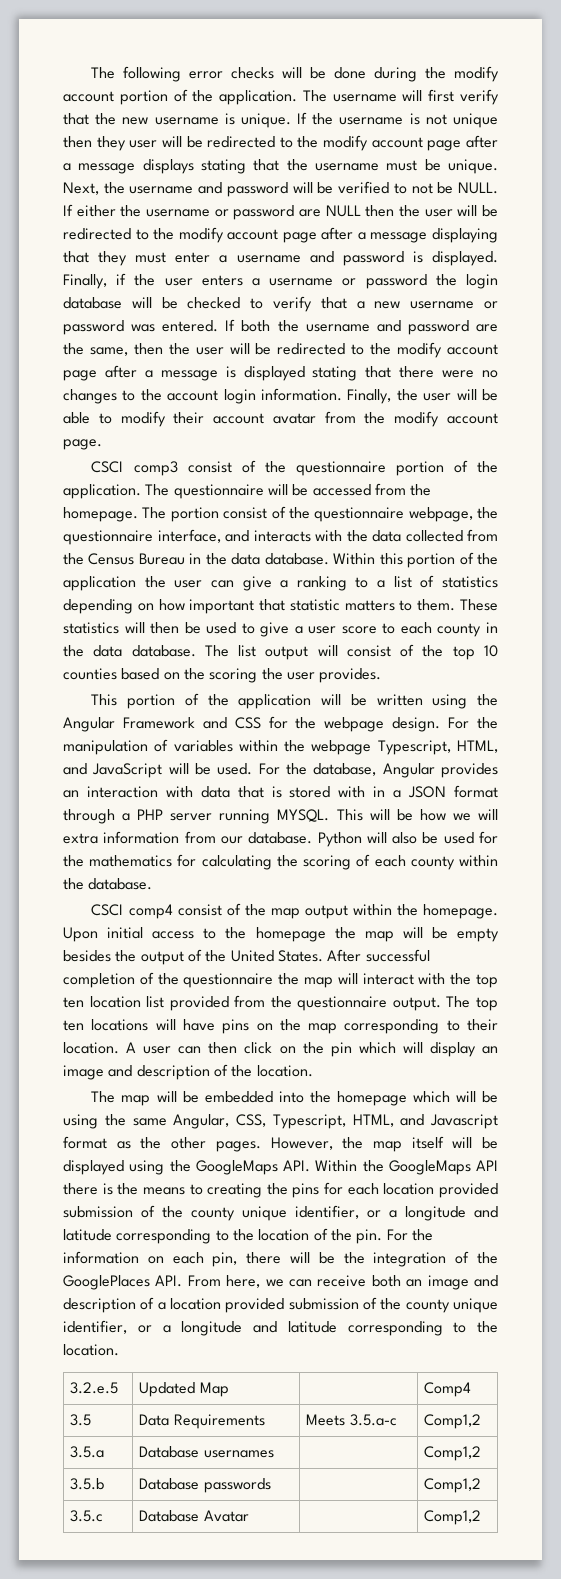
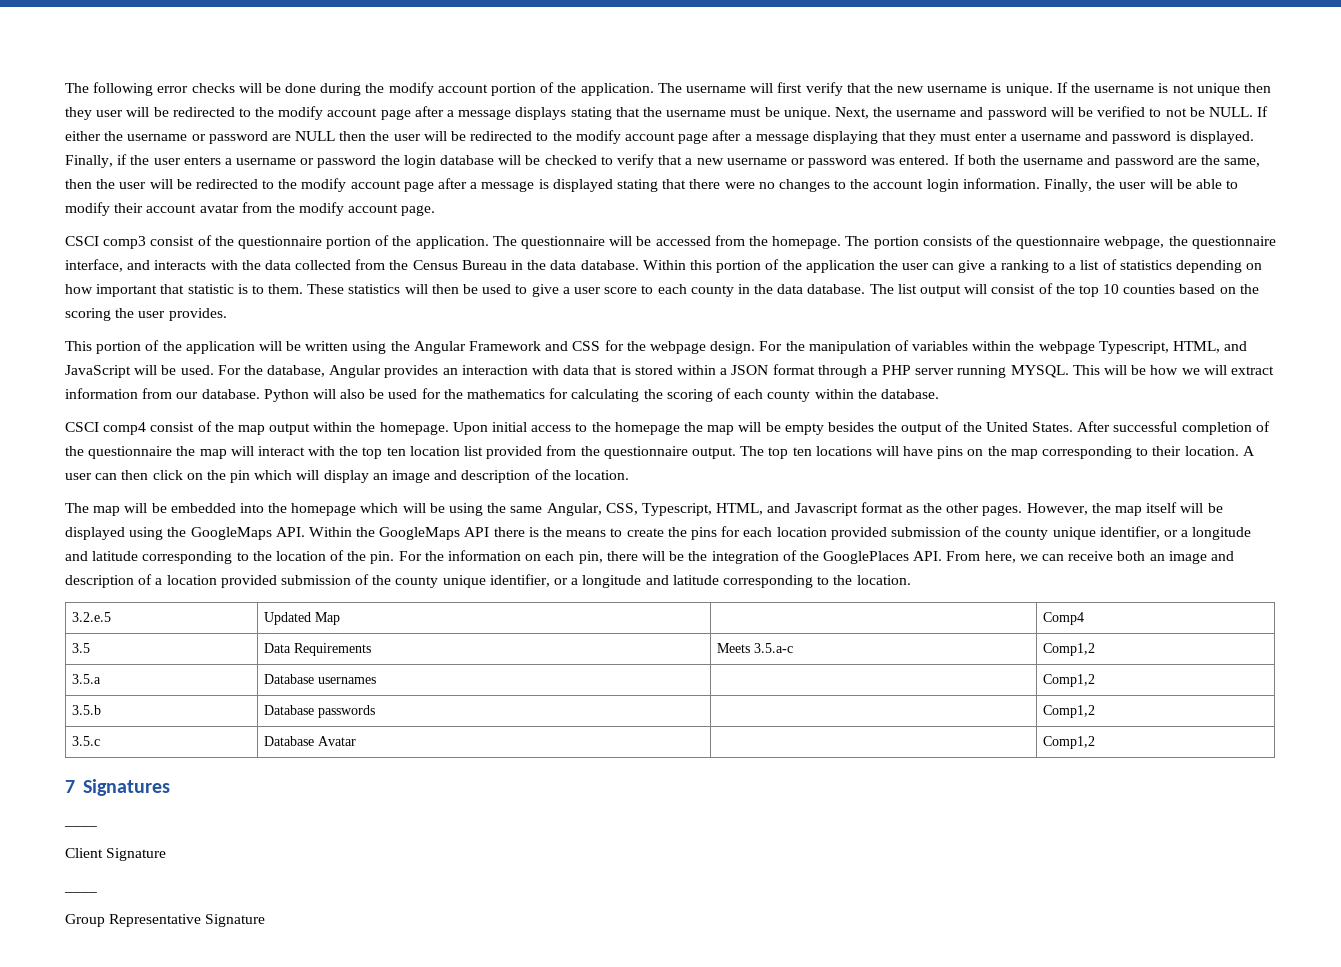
[223,507,268,519] consist -> [922,236,972,246] consists
[344,600,395,611] matters -> [237,284,248,294] is
[338,786,386,798] with in -> [676,365,716,375] within
[63,833,98,844] extra -> [1230,366,1274,375] extract
[207,1183,263,1198] creating -> [626,528,664,537] create
(482, 1517) none -> [65,779,170,796] [64,825,97,827] [65,848,167,861] [64,891,97,893] [65,914,266,927] // 7 Signatures // ____ // Client Signature // ____ // Group Representative Signature

